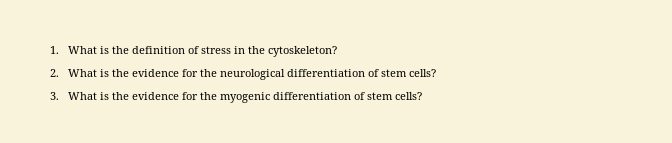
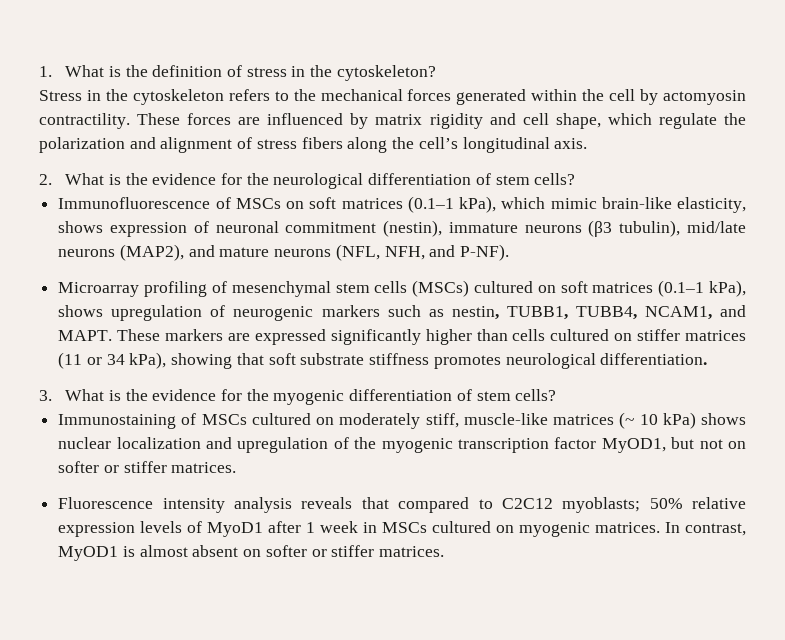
(337, 51) none -> [39,89,747,105] [39,113,747,129] [39,137,588,153] // Stress in the cytoskeleton refers to the mechanical forces generated within the cell by actomyosin contractility. These forces are influenced by matrix rigidity and cell shape, which regulate the polarization and alignment of stress fibers along the cell’s longitudinal axis.
(436, 73) none -> [58,196,746,213] [58,220,746,237] [58,244,510,261] [58,280,746,297] [58,305,747,321] [58,329,747,345] [58,352,708,369] // Immunofluorescence of MSCs on soft matrices (0.1–1 kPa), which mimic brain-like elasticity, shows expression of neuronal commitment (nestin), immature neurons (β3 tubulin), mid/late neurons (MAP2), and mature neurons (NFL, NFH, and P-NF). // Microarray profiling of mesenchymal stem cells (MSCs) cultured on soft matrices (0.1–1 kPa), shows upregulation of neurogenic markers such as nestin, TUBB1, TUBB4, NCAM1, and MAPT. These markers are expressed significantly higher than cells cultured on stiffer matrices (11 or 34 kPa), showing that soft substrate stiffness promotes neurological differentiation.
(422, 96) none -> [58,412,746,429] [58,437,747,453] [58,461,237,473] [58,497,746,513] [58,521,746,537] [58,545,445,561] // Immunostaining of MSCs cultured on moderately stiff, muscle-like matrices (~ 10 kPa) shows nuclear localization and upregulation of the myogenic transcription factor MyOD1, but not on softer or stiffer matrices. // Fluorescence intensity analysis reveals that compared to C2C12 myoblasts; 50% relative expression levels of MyoD1 after 1 week in MSCs cultured on myogenic matrices. In contrast, MyOD1 is almost absent on softer or stiffer matrices.

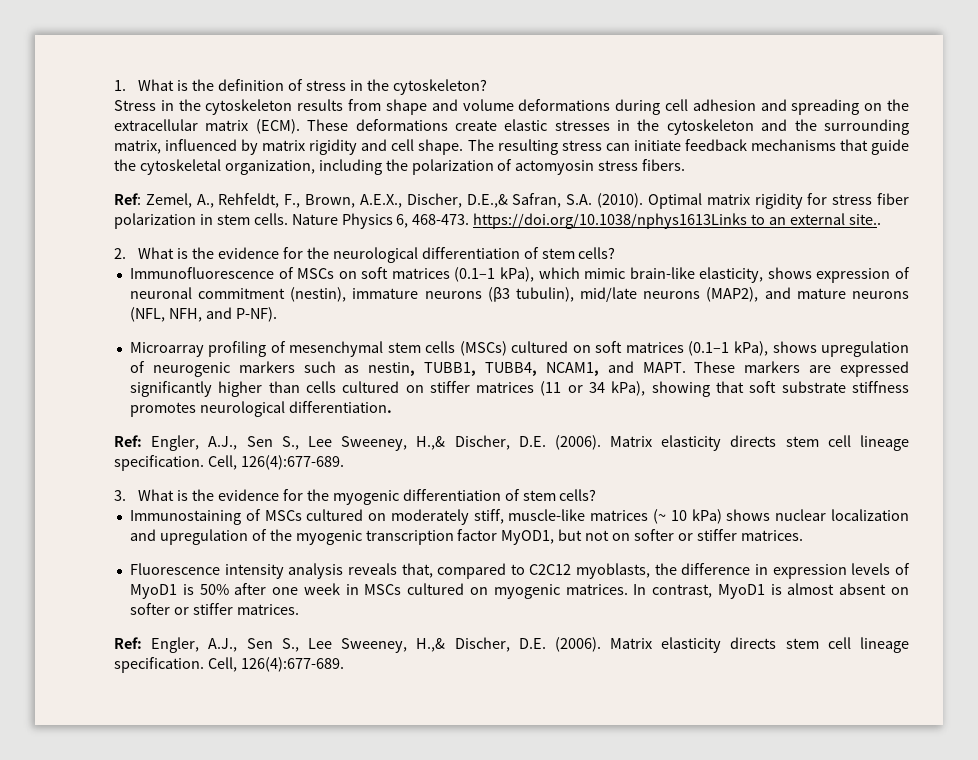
[228,89,747,105] [39,113,261,129] refers to the mechanical forces generated within the cell by actomyosin contractility. These forces are -> [297,99,909,115] [114,119,909,135] [114,140,161,154] results from shape and volume deformations during cell adhesion and spreading on the extracellular matrix (ECM). These deformations create elastic stresses in the cytoskeleton and the surrounding matrix,
[555,113,747,129] [39,137,588,153] shape, which regulate the polarization and alignment of stress fibers along the cell’s longitudinal axis. -> [418,139,909,155] [114,159,686,175] [114,193,910,209] [114,213,881,229] shape. The resulting stress can initiate feedback mechanisms that guide the cytoskeletal organization, including the polarization of actomyosin stress fibers. // Ref: Zemel, A., Rehfeldt, F., Brown, A.E.X., Discher, D.E.,& Safran, S.A. (2010). Optimal matrix rigidity for stress fiber polarization in stem cells. Nature Physics 6, 468-473. https://doi.org/10.1038/nphys1613Links to an external site..
(708, 359) none -> [114,435,909,451] [114,455,344,471] // Ref: Engler, A.J., Sen S., Lee Sweeney, H.,& Discher, D.E. (2006). Matrix elasticity directs stem cell lineage specification. Cell, 126(4):677-689.
[361,497,389,509] that -> [401,563,433,578] that,
[562,497,746,513] [58,521,316,537] myoblasts; 50% relative expression levels of MyoD1 after 1 -> [576,563,910,579] [129,583,299,599] myoblasts, the difference in expression levels of MyoD1 is 50% after one
[58,546,119,561] MyOD1 -> [717,584,765,599] MyoD1
(445, 551) none -> [114,637,909,653] [114,657,344,673] // Ref: Engler, A.J., Sen S., Lee Sweeney, H.,& Discher, D.E. (2006). Matrix elasticity directs stem cell lineage specification. Cell, 126(4):677-689.

